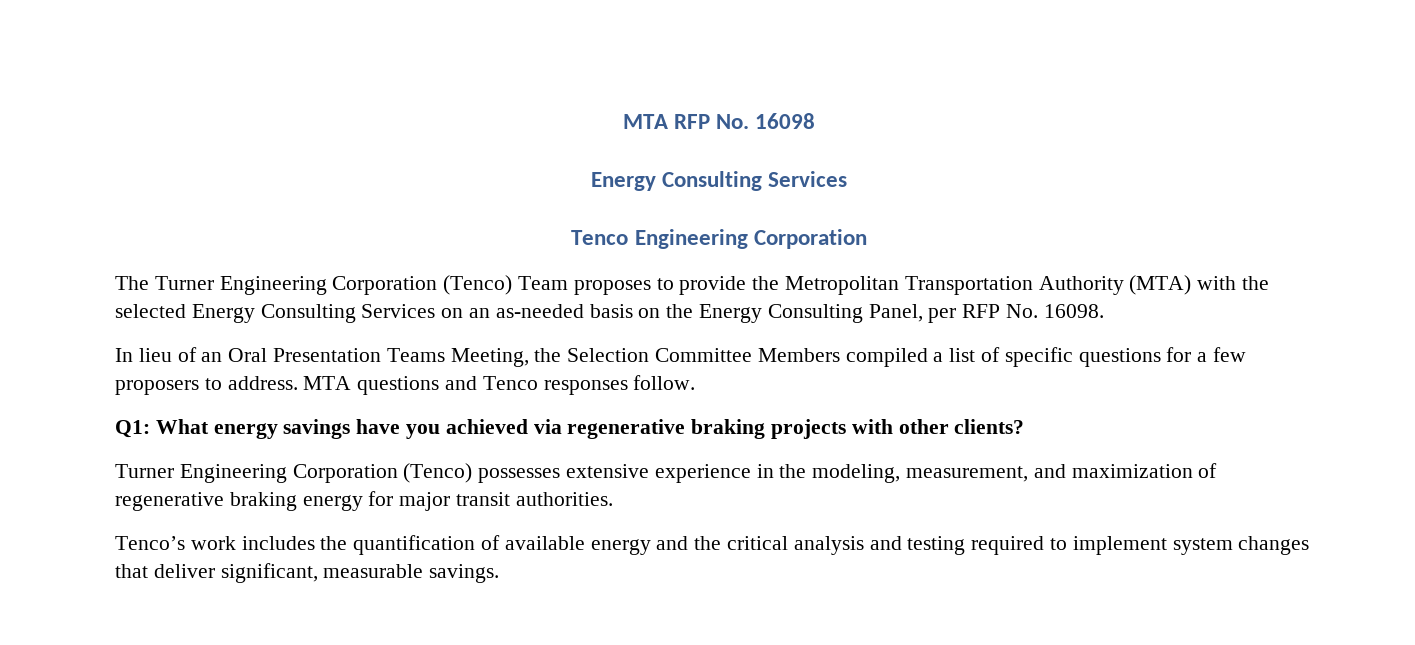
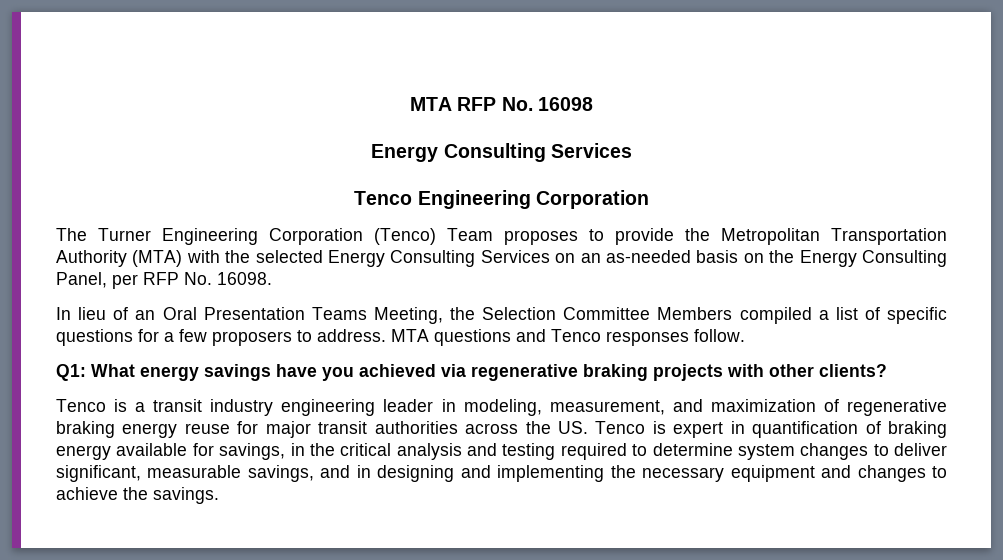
[115,463,807,483] Turner Engineering Corporation (Tenco) possesses extensive experience in the -> [56,399,456,416] Tenco is a transit industry engineering leader in
(363, 503) none -> [184,423,230,434] reuse
[515,492,613,506] [115,535,689,555] authorities. // Tenco’s work includes the quantification of available energy and -> [374,421,947,438] [56,443,305,460] authorities across the US. Tenco is expert in quantification of braking energy available for savings, in
[1072,536,1167,555] implement -> [652,443,733,456] determine
[115,564,148,578] that -> [873,444,889,456] to
(424, 571) none -> [247,465,947,482] [56,487,148,500] savings, and in designing and implementing the necessary equipment and changes to achieve the

